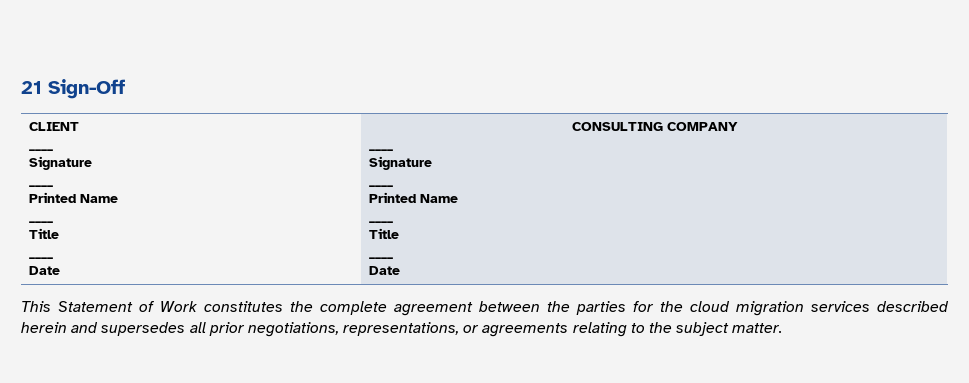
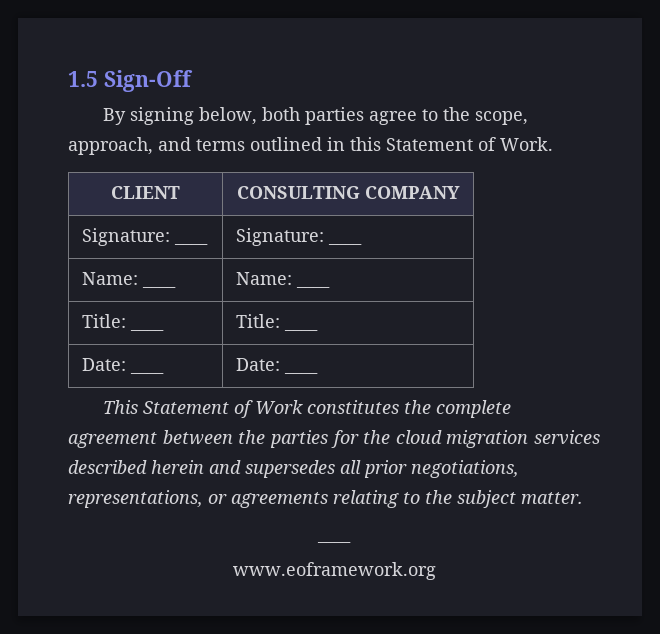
[21,81,42,94] 21 -> [68,71,98,87] 1.5
[29,122,80,131] [29,149,54,151] [29,156,93,170] [29,185,54,187] [29,192,119,203] [29,221,54,223] [29,228,60,239] [29,257,54,259] [29,266,61,275] // CLIENT // ____ // Signature // ____ // Printed Name // ____ // Title // ____ // Date -> [103,107,529,125] [68,137,553,155] [111,186,180,199] // By signing below, both parties agree to the scope, approach, and terms outlined in this Statement of Work. // CLIENT
[369,149,394,151] [369,156,433,170] [369,185,394,187] [369,192,459,203] [369,221,394,223] [369,228,400,239] [369,257,394,259] [369,266,401,275] // ____ // Signature // ____ // Printed Name // ____ // Title // ____ // Date -> [81,228,208,246] [235,228,362,246] [81,272,138,285] [141,285,176,288] [235,272,292,285] [295,285,330,288] [81,314,126,328] [129,328,164,331] [235,314,280,328] [283,328,318,331] [81,358,126,371] [129,371,164,374] [235,358,280,371] [283,371,318,374] // Signature: ____ | Signature: ____ // Name: ____ | Name: ____ // Title: ____ | Title: ____ // Date: ____ | Date: ____
(783, 328) none -> [317,540,351,543] [232,562,436,580] // ____ // www.eoframework.org

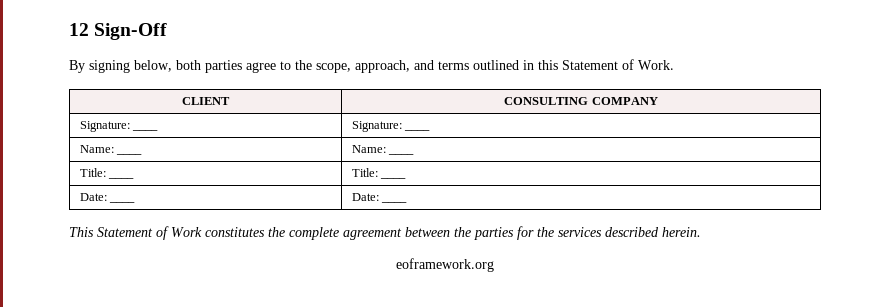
[68,71,98,87] 1.5 -> [69,23,89,36] 12
[395,430,600,448] [68,460,519,478] [68,490,583,508] [317,540,351,543] [232,562,436,580] cloud migration services described herein and supersedes all prior negotiations, representations, or agreements relating to the subject matter. // ____ // www.eoframework.org -> [558,227,701,237] [396,258,494,272] services described herein. // eoframework.org

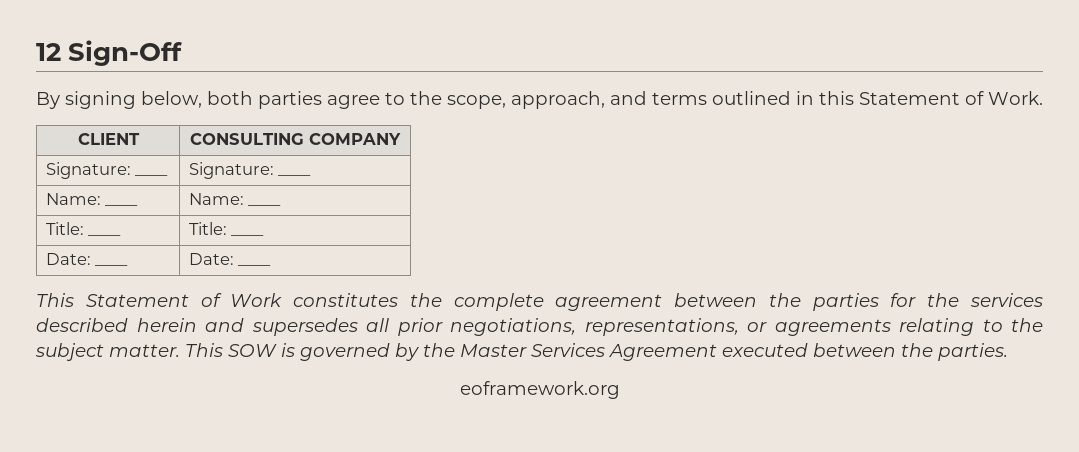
[662,227,701,237] herein. -> [136,318,1043,336] [35,343,1008,361] herein and supersedes all prior negotiations, representations, or agreements relating to the subject matter. This SOW is governed by the Master Services Agreement executed between the parties.

